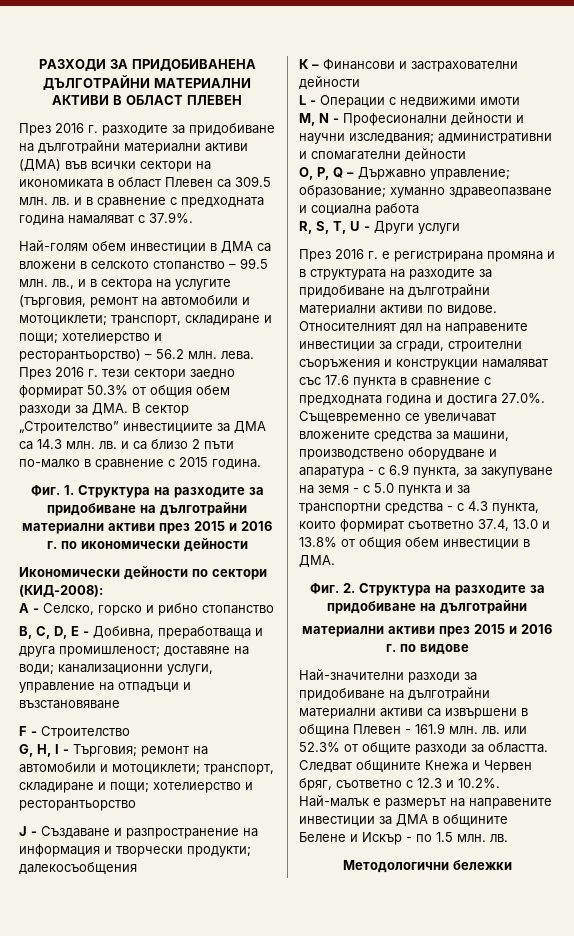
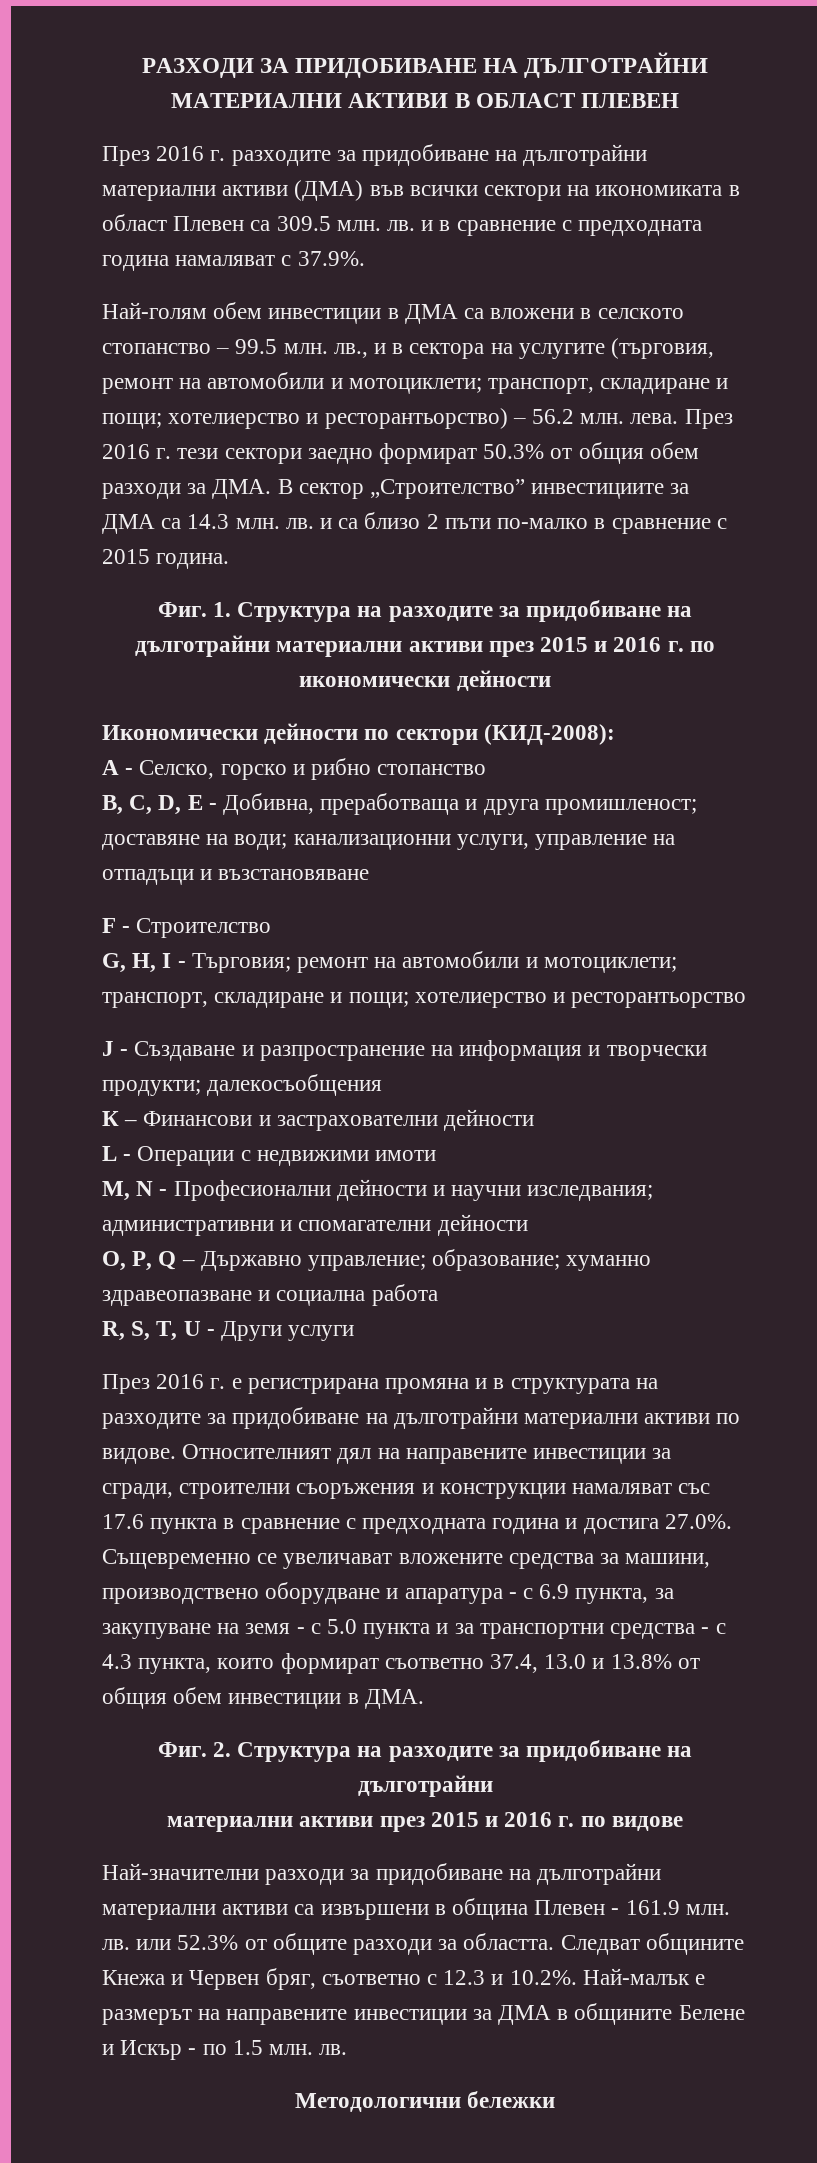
[131,59,256,72] ПРИДОБИВАНЕНА -> [295,58,519,78] ПРИДОБИВАНЕ НА

